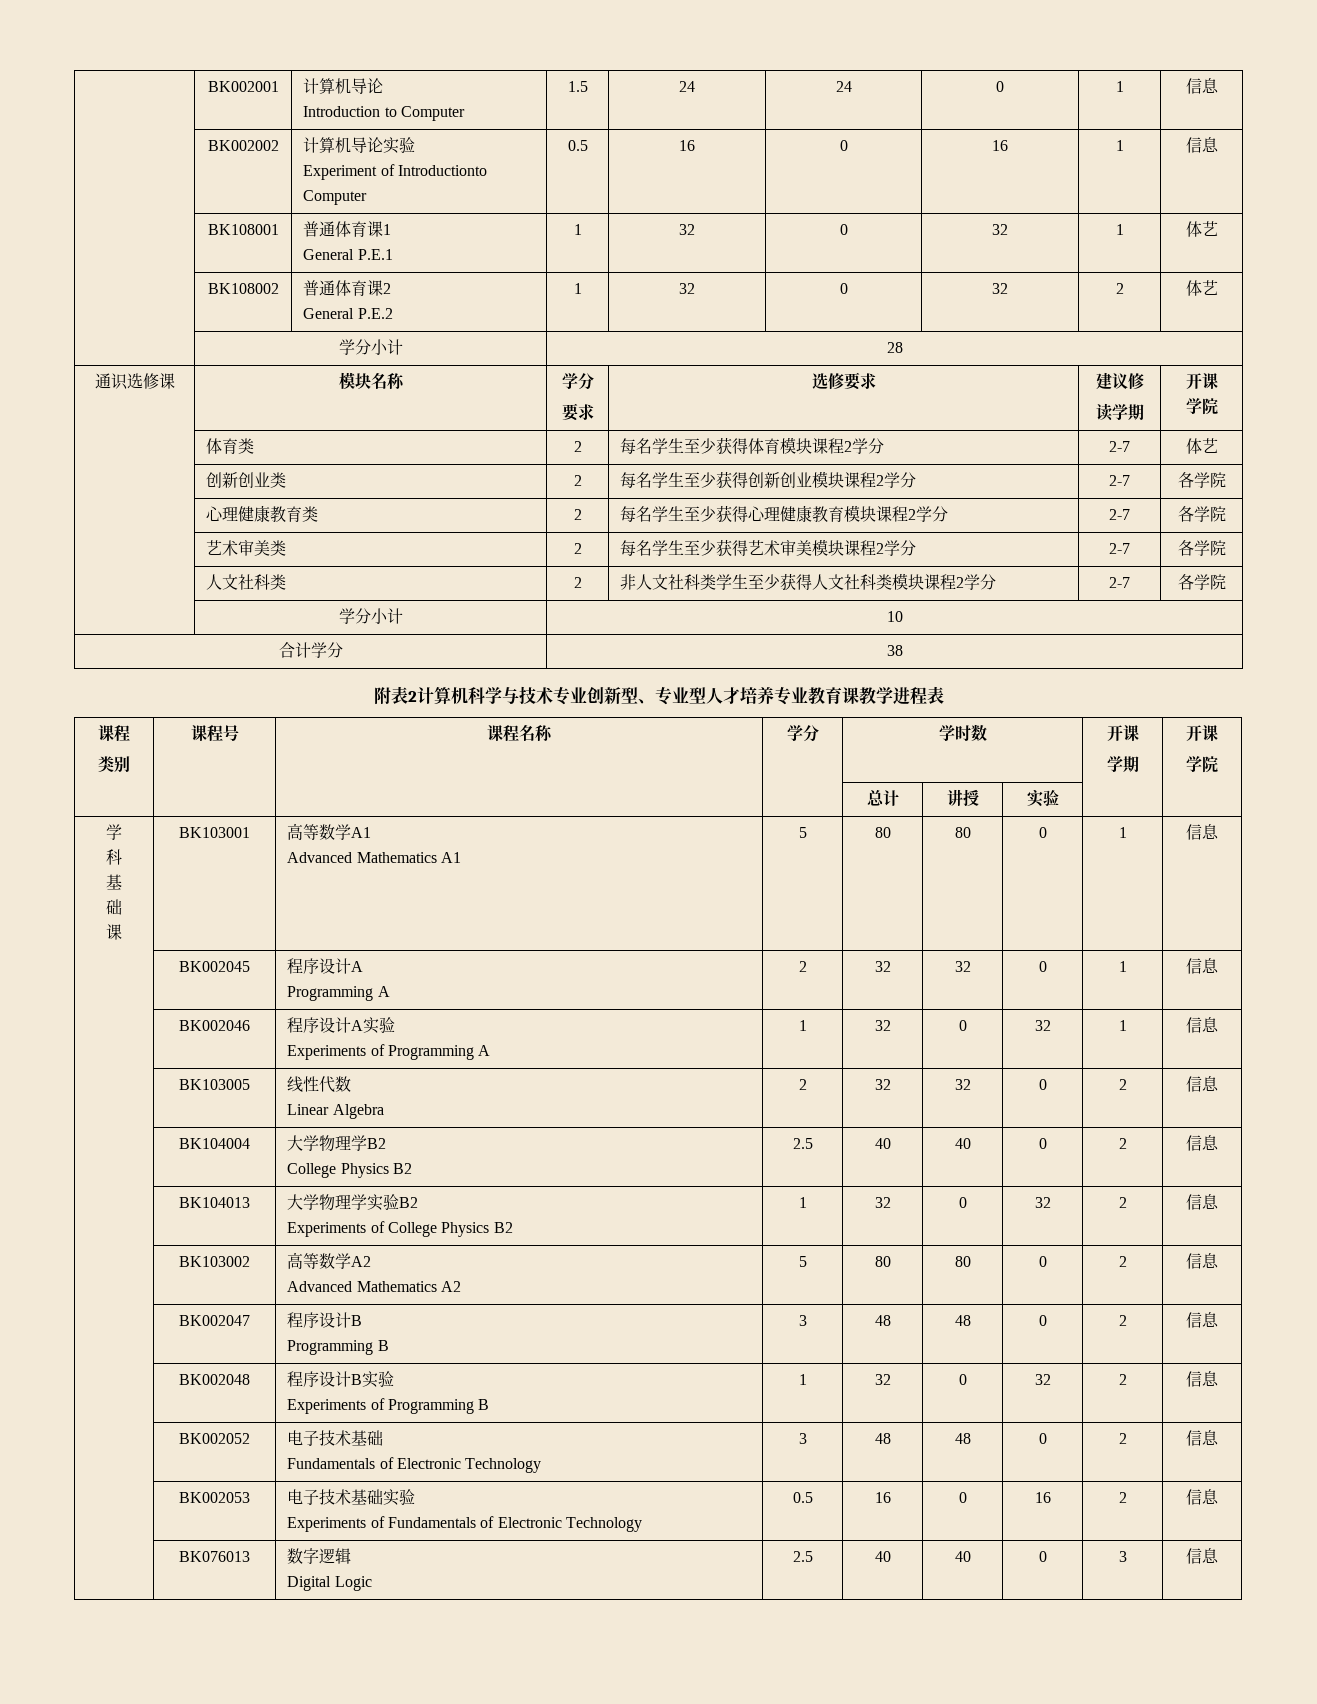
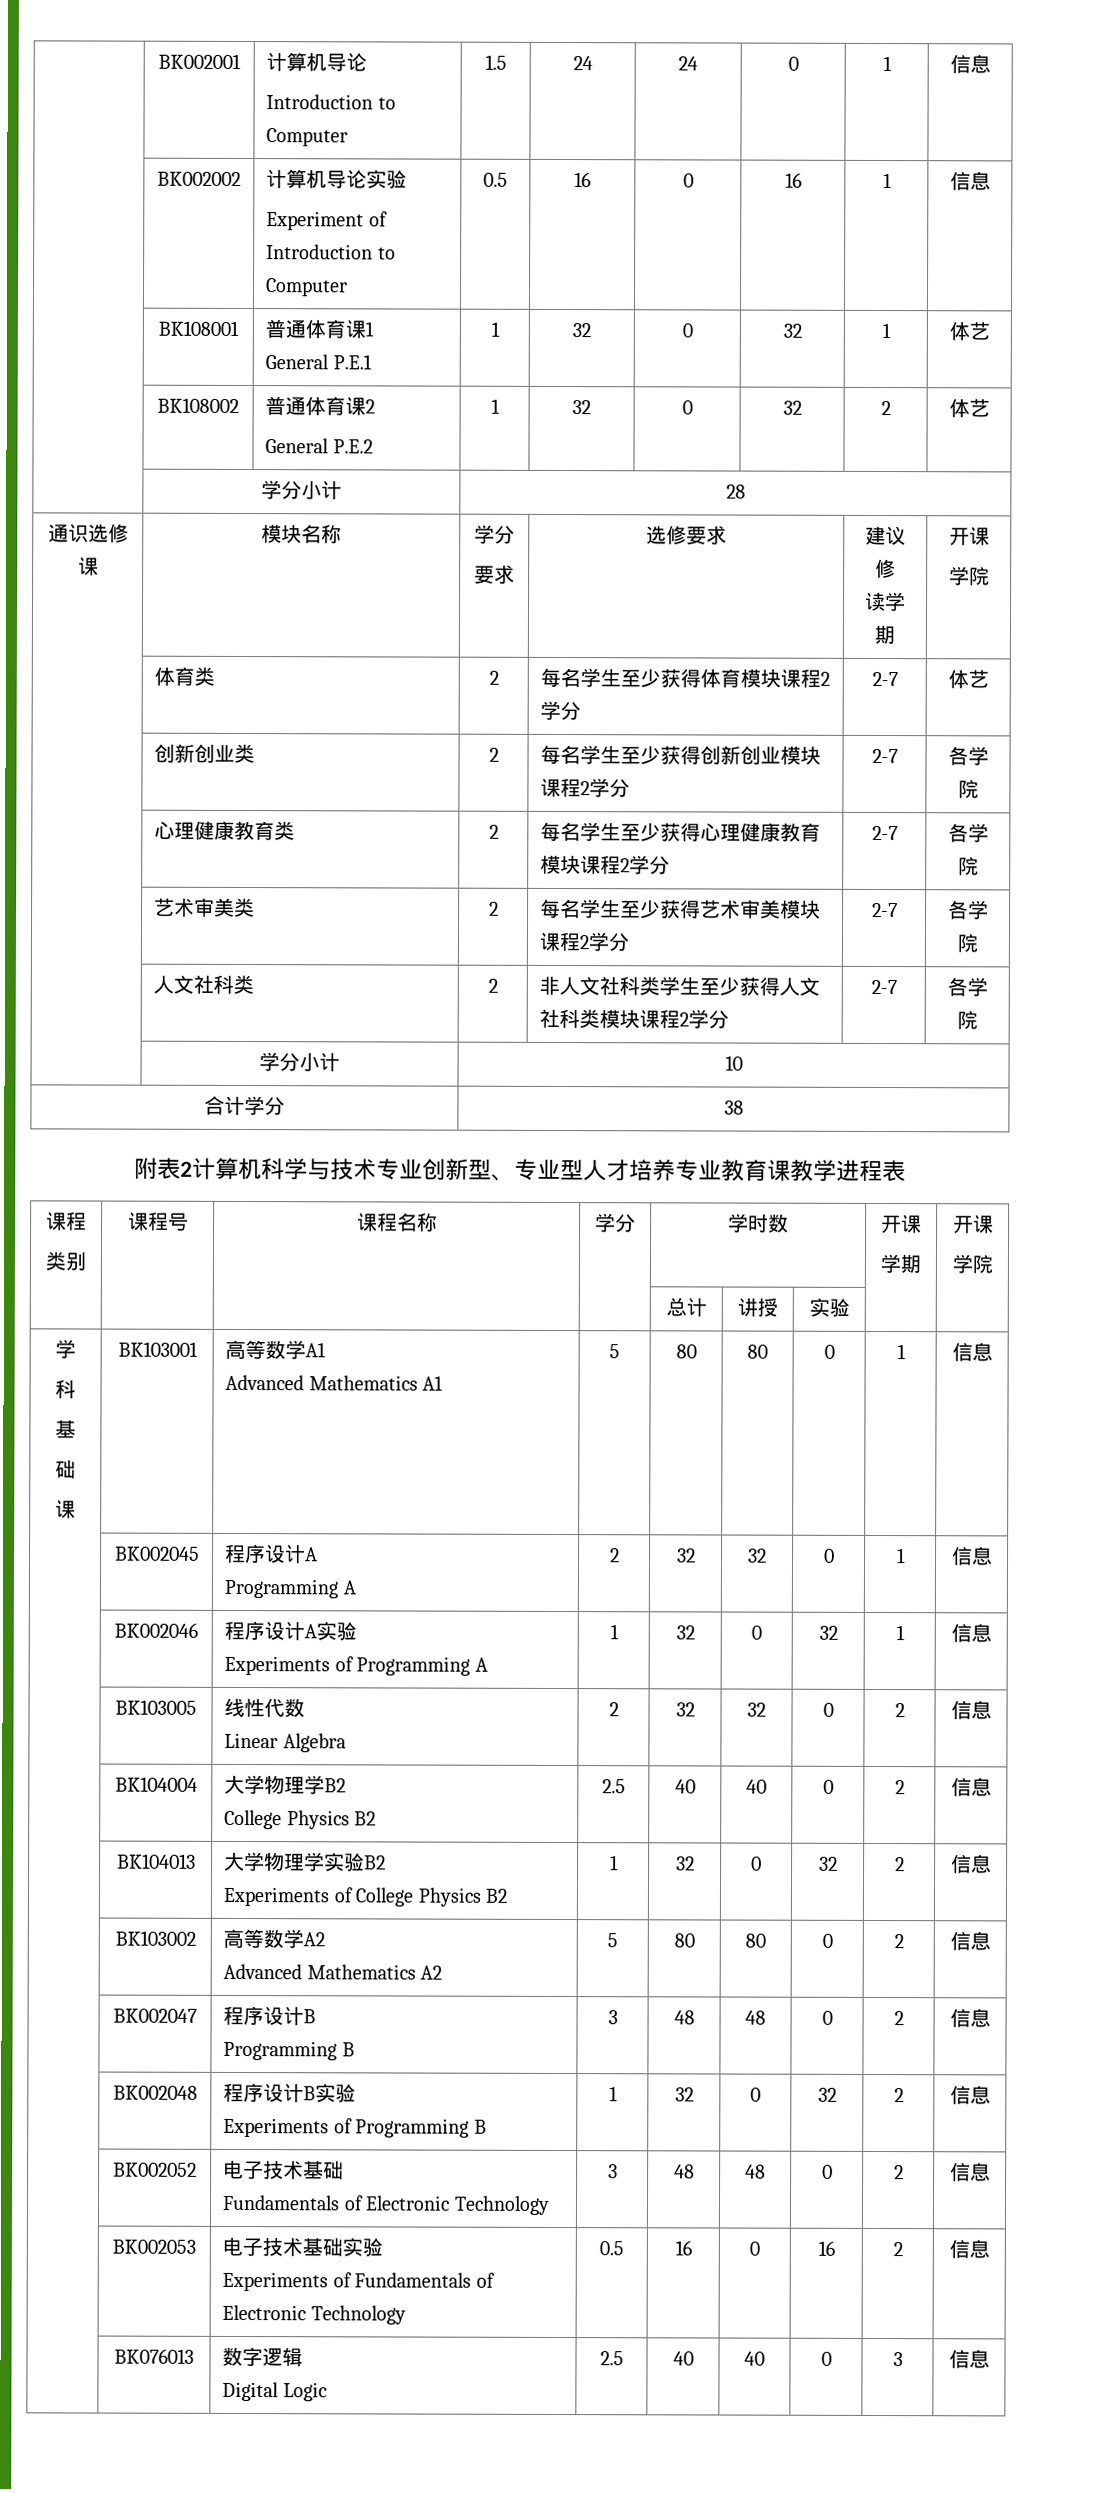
[398,165,488,176] Introductionto -> [266,244,396,260] Introduction to

